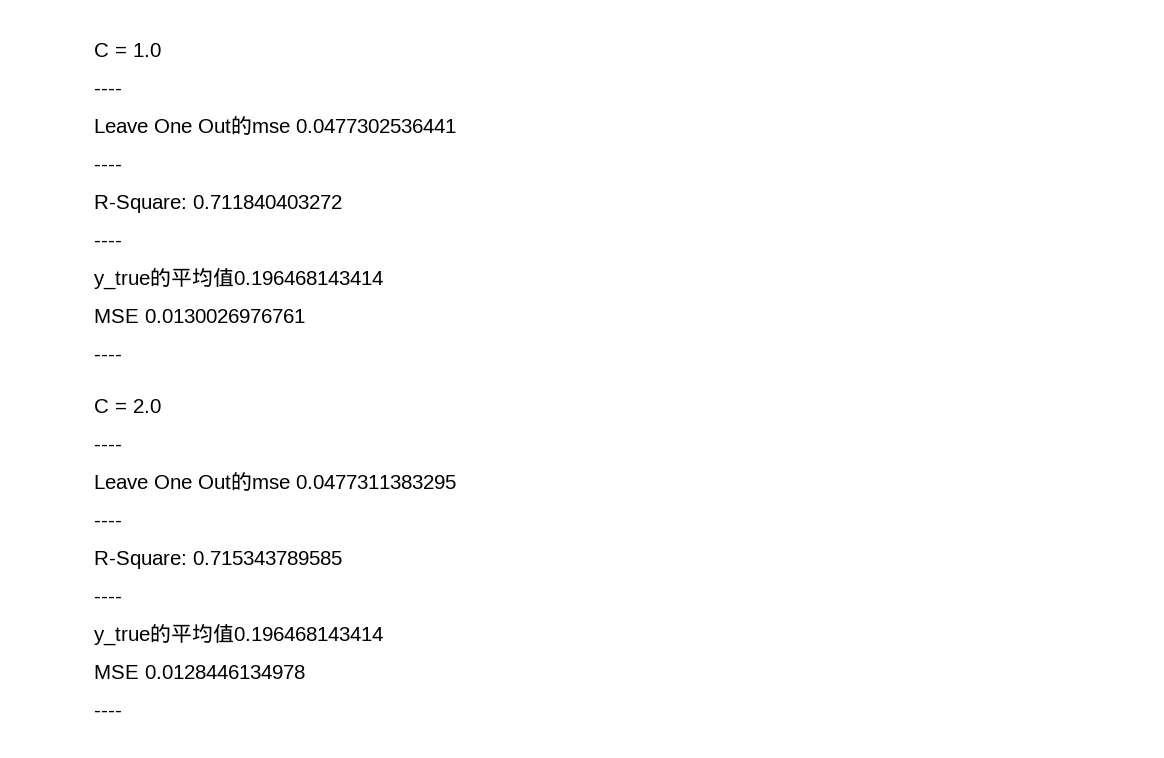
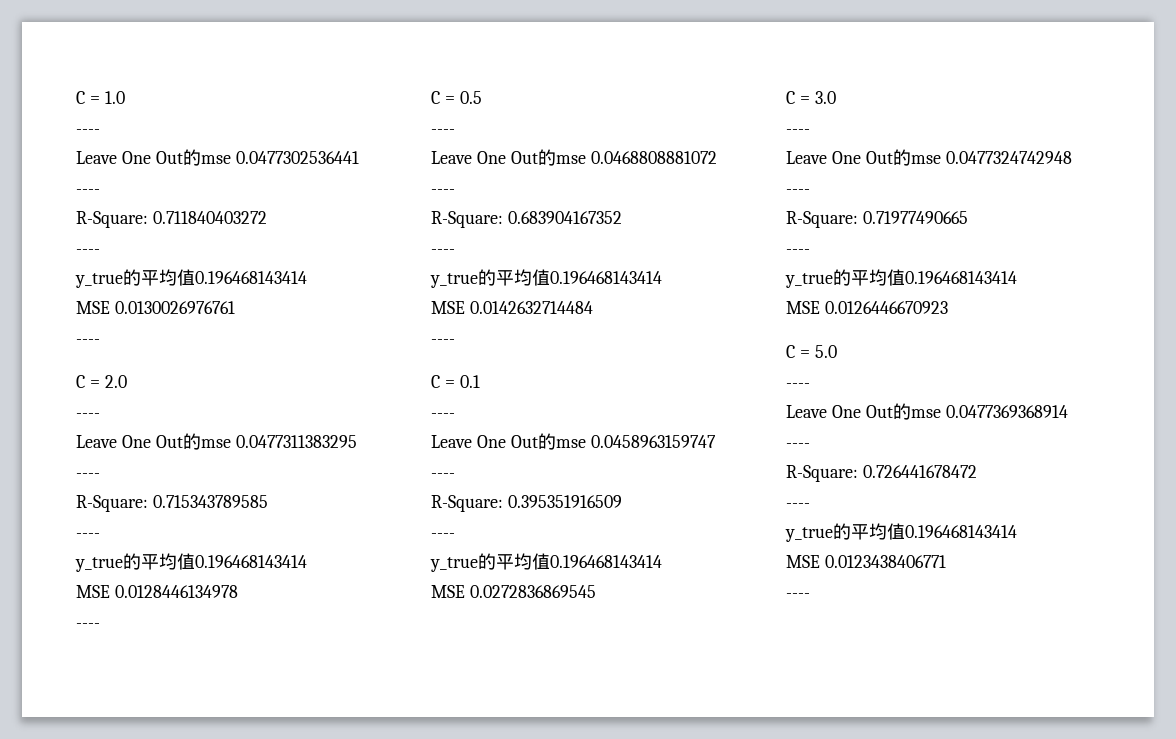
(122, 713) none -> [431,91,482,104] [431,129,455,134] [431,149,717,166] [431,189,455,194] [431,211,622,228] [431,249,455,254] [430,269,662,288] [431,301,593,314] [431,339,455,344] [431,375,480,388] [431,413,455,418] [431,433,716,450] [431,473,455,478] [431,495,622,512] [431,533,455,538] [430,553,662,572] [431,585,596,598] [786,91,836,104] [786,129,810,134] [786,149,1072,166] [786,189,810,194] [786,211,968,228] [786,249,810,254] [785,269,1017,288] [786,301,948,314] [786,345,837,358] [786,383,810,388] [786,403,1068,420] [786,443,810,448] [786,465,977,482] [786,503,810,508] [785,523,1017,542] [786,555,946,568] [786,593,810,598] // C = 0.5 // ---- // Leave One Out的mse 0.0468808881072 // ---- // R-Square: 0.683904167352 // ---- // y_true的平均值0.196468143414 // MSE 0.0142632714484 // ---- // C = 0.1 // ---- // Leave One Out的mse 0.0458963159747 // ---- // R-Square: 0.395351916509 // ---- // y_true的平均值0.196468143414 // MSE 0.0272836869545 // C = 3.0 // ---- // Leave One Out的mse 0.0477324742948 // ---- // R-Square: 0.71977490665 // ---- // y_true的平均值0.196468143414 // MSE 0.0126446670923 // C = 5.0 // ---- // Leave One Out的mse 0.0477369368914 // ---- // R-Square: 0.726441678472 // ---- // y_true的平均值0.196468143414 // MSE 0.0123438406771 // ----

